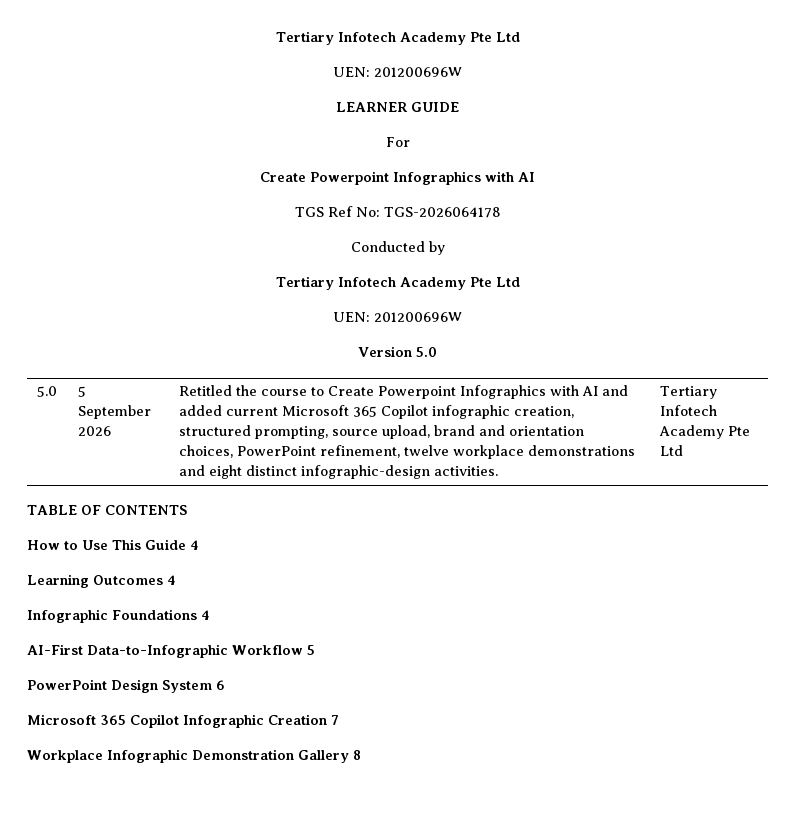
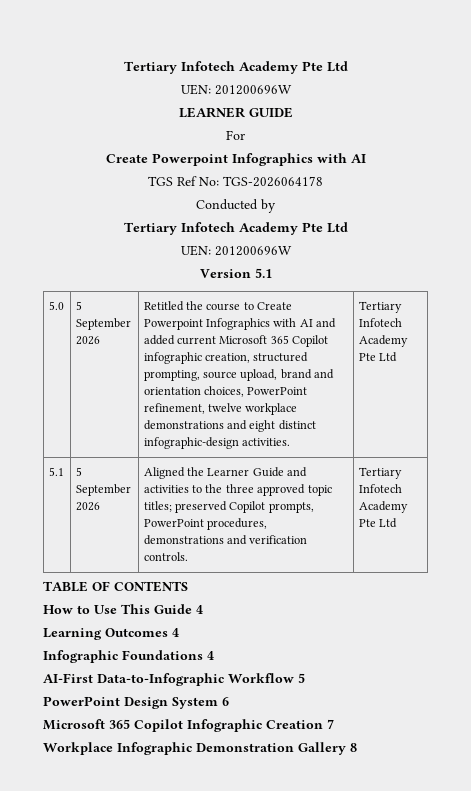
[416,347,437,357] 5.0 -> [254,268,272,278] 5.1
(684, 450) none -> [48,467,64,476] [75,467,82,476] [75,484,131,496] [75,502,100,511] [143,467,308,479] [143,484,332,496] [143,501,314,513] [143,518,268,530] [143,535,308,545] [143,552,188,561] [358,467,402,479] [358,484,402,493] [358,501,408,513] [358,518,398,528] // 5.1 | 5 September 2026 | Aligned the Learner Guide and activities to the three approved topic titles; preserved Copilot prompts, PowerPoint procedures, demonstrations and verification controls. | Tertiary Infotech Academy Pte Ltd

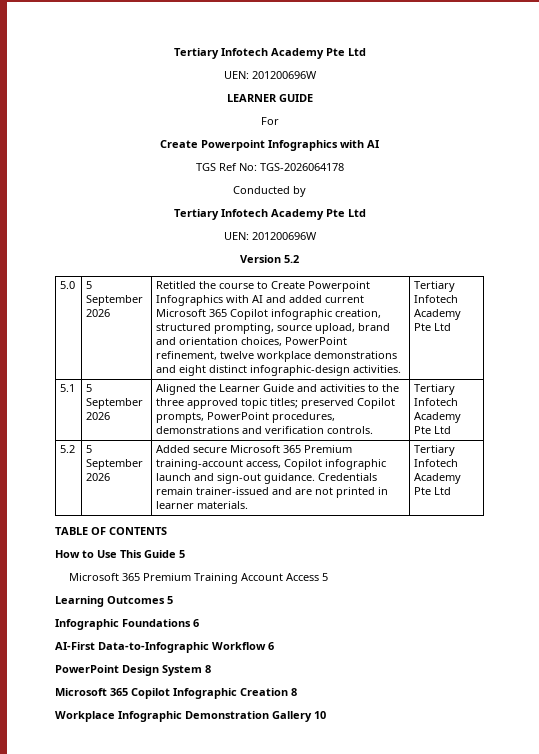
[254,268,272,278] 5.1 -> [284,255,299,263] 5.2
(398, 523) none -> [60,445,76,453] [86,445,93,453] [86,459,144,470] [86,473,111,481] [156,445,353,453] [156,459,387,470] [156,473,378,484] [156,487,389,498] [156,501,249,509] [414,445,456,456] [414,459,459,467] [414,473,462,484] [414,487,452,495] // 5.2 | 5 September 2026 | Added secure Microsoft 365 Premium training-account access, Copilot infographic launch and sign-out guidance. Credentials remain trainer-issued and are not printed in learner materials. | Tertiary Infotech Academy Pte Ltd
[196,605,203,614] 4 -> [179,550,185,558] [68,573,328,584] 5 // Microsoft 365 Premium Training Account Access 5
[172,628,179,637] 4 -> [167,596,173,604] 5
[207,651,214,660] 4 -> [193,619,199,627] 6
[298,673,305,683] 5 -> [268,642,274,650] 6
[222,697,229,706] 6 -> [205,665,211,673] 8
[327,719,334,729] 7 -> [291,688,297,696] 8
[350,743,357,752] 8 -> [314,711,326,719] 10

